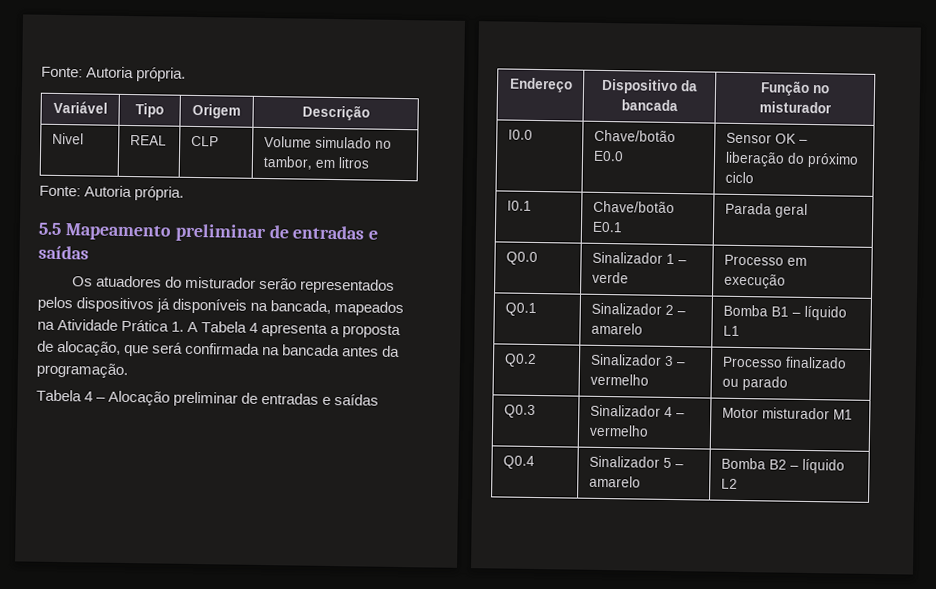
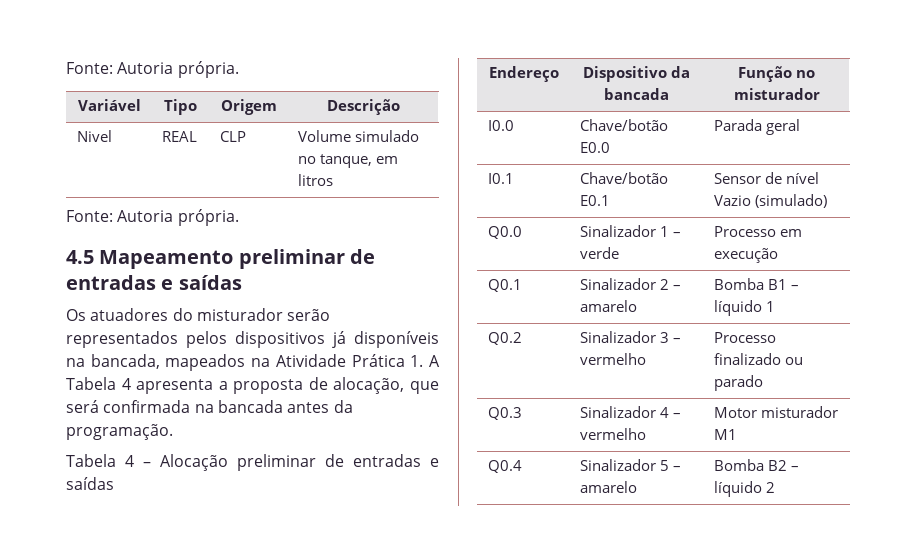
[262,155,313,170] tambor, -> [319,154,372,168] tanque,
[38,222,62,236] 5.5 -> [66,250,94,264] 4.5
[725,132,808,144] [724,151,859,168] [724,171,754,184] [506,200,532,211] [592,200,675,214] [591,221,623,233] [724,202,808,218] Sensor OK – liberação do próximo ciclo // I0.1 | Chave/botão E0.1 | Parada geral -> [713,119,800,135] [487,173,514,184] [579,172,668,184] [579,195,610,206] [713,172,819,184] [713,194,827,208] Parada geral // I0.1 | Chave/botão E0.1 | Sensor de nível Vazio (simulado)
[722,325,740,336] L1 -> [765,301,775,312] 1
[720,478,738,489] L2 -> [765,482,775,493] 2

